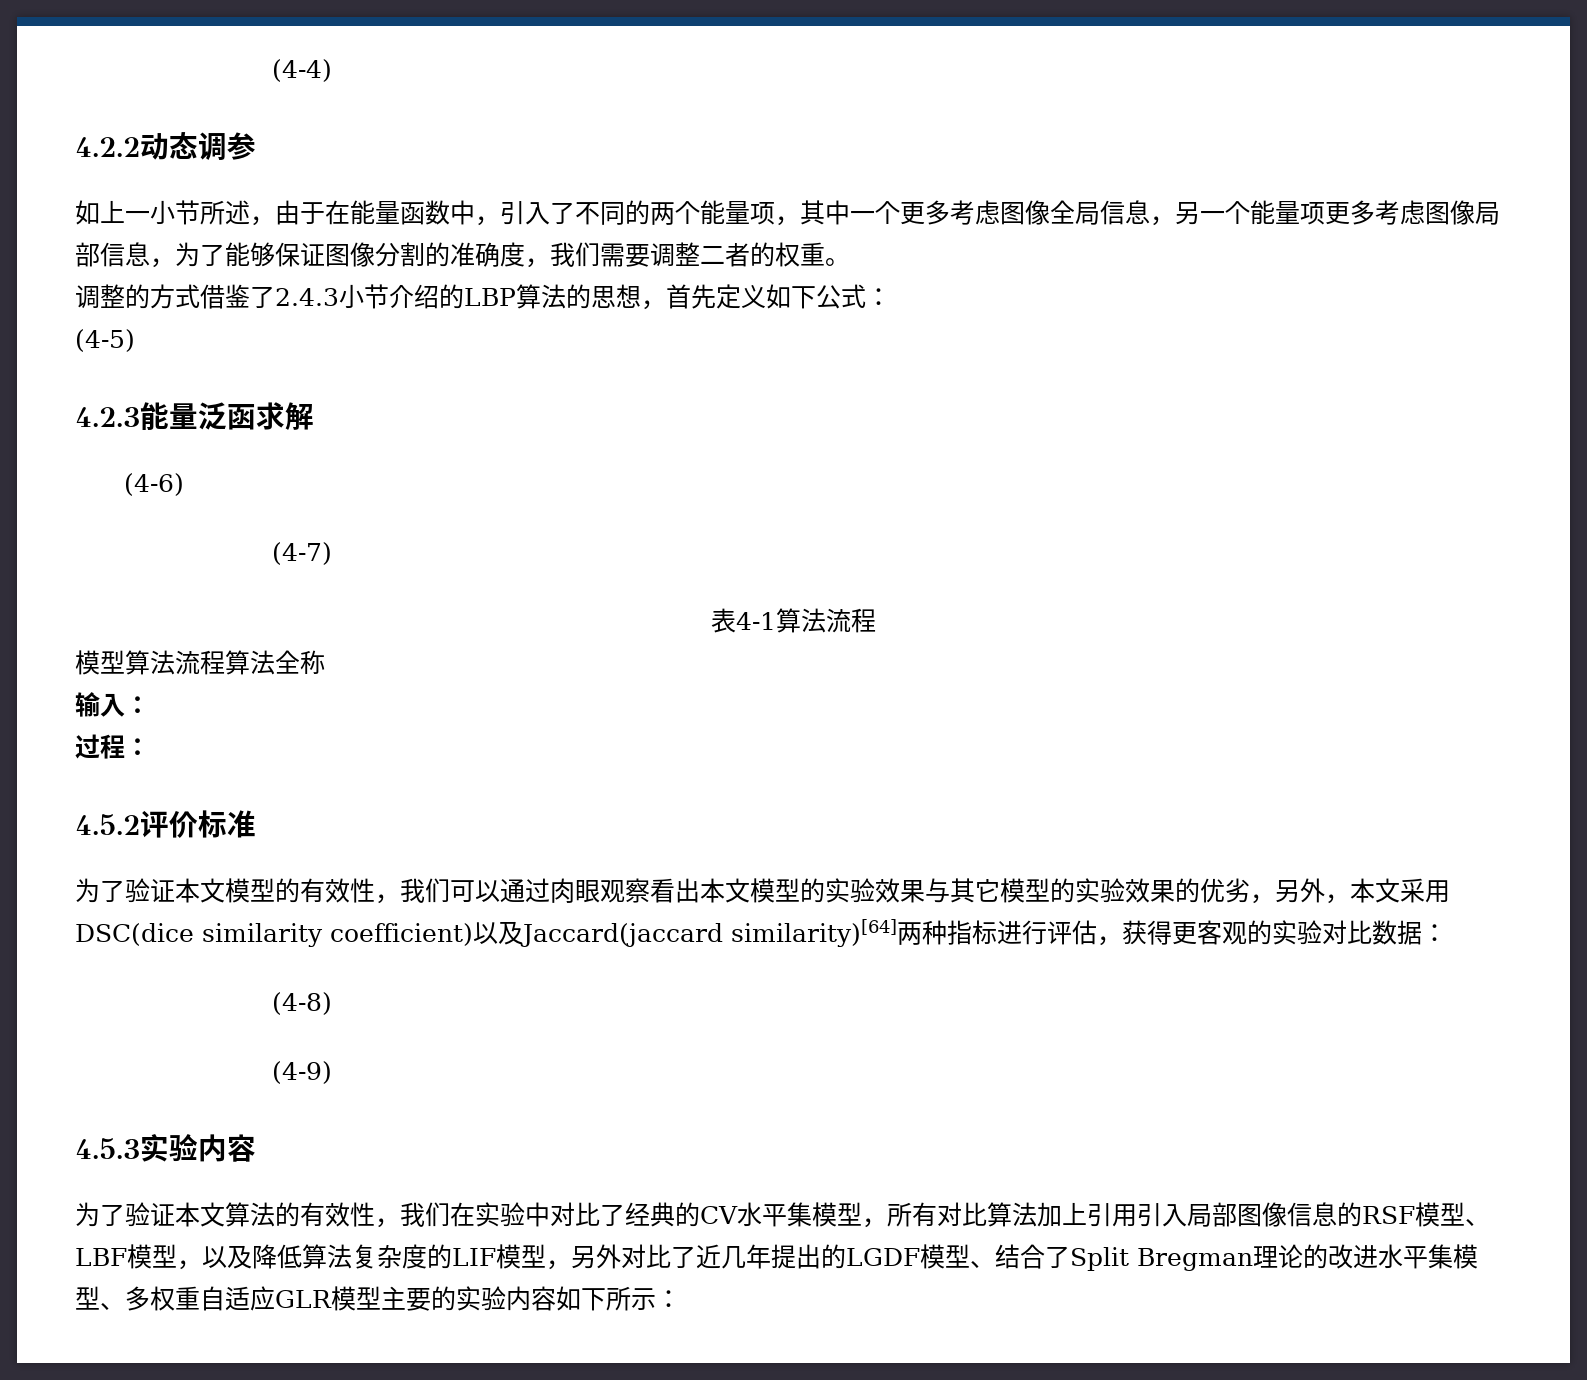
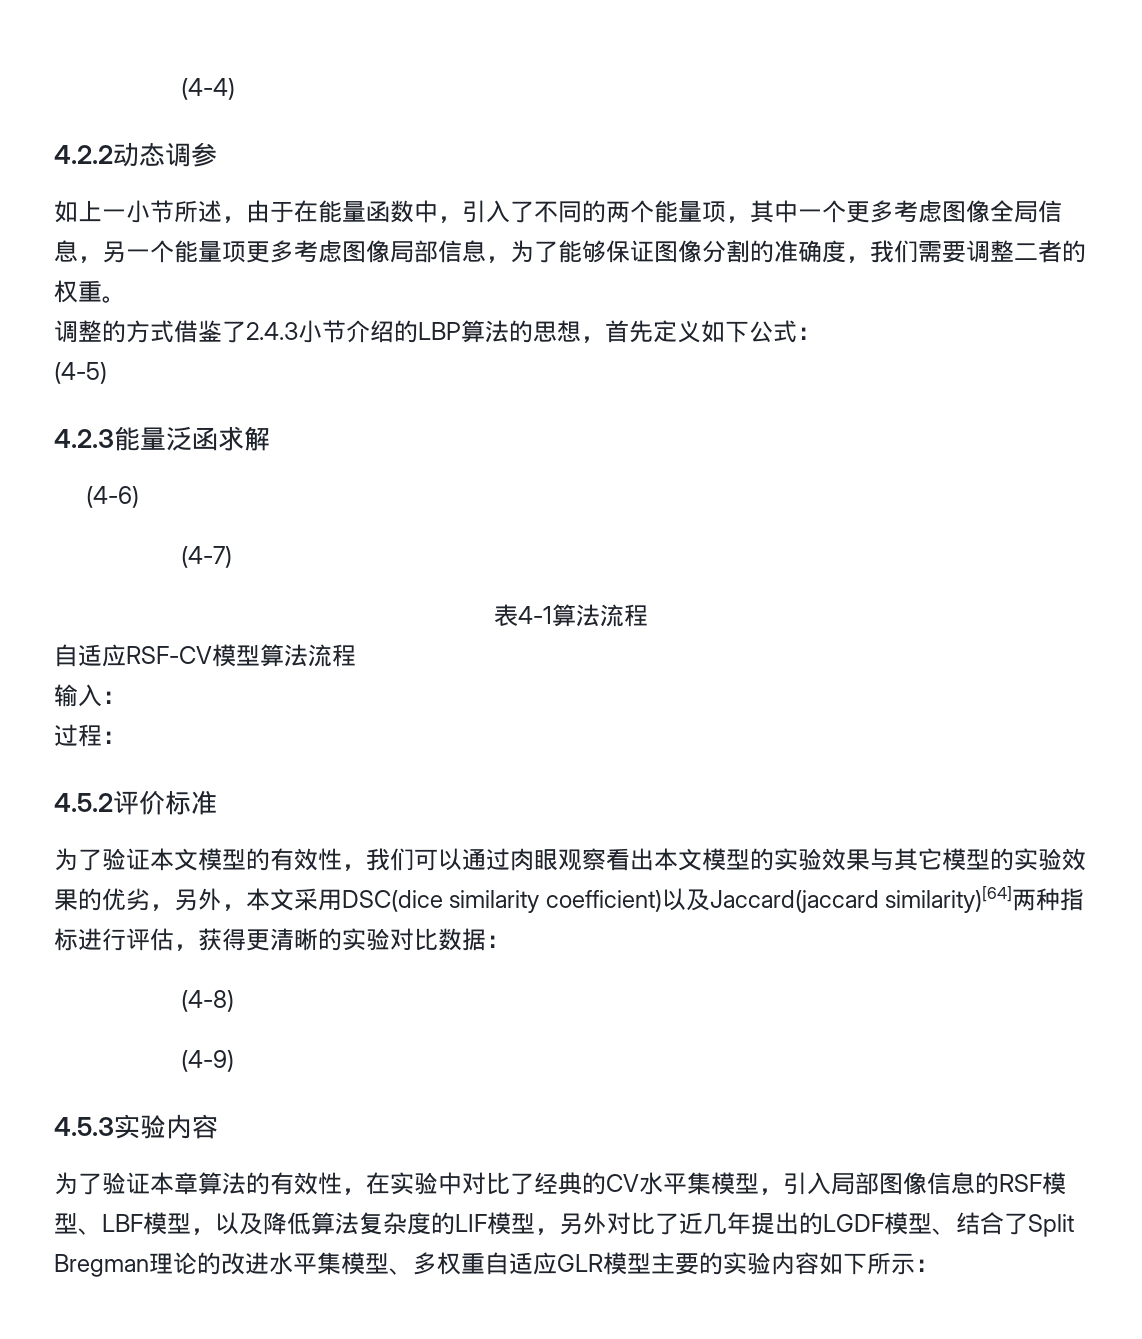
(876, 620) none -> [54,644,212,667] 自适应RSF-CV
[225,650,325,675] 算法全称 -> (356, 655) none
[1197,920,1247,945] 客观 -> [270,928,318,951] 清晰
[200,1202,225,1227] 文 -> [174,1172,198,1195] 章
[400,1202,450,1227] 我们 -> (366, 1191) none
[887,1202,1137,1227] 所有对比算法加上引用 -> (783, 1191) none

